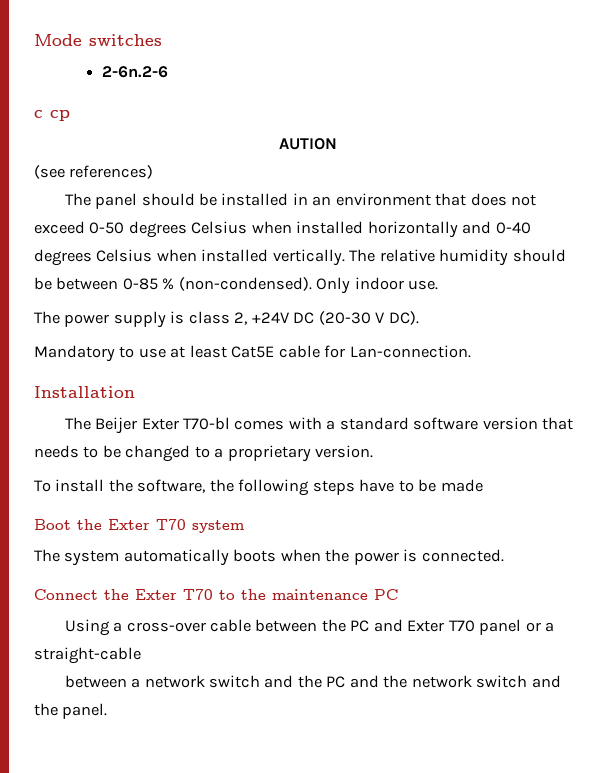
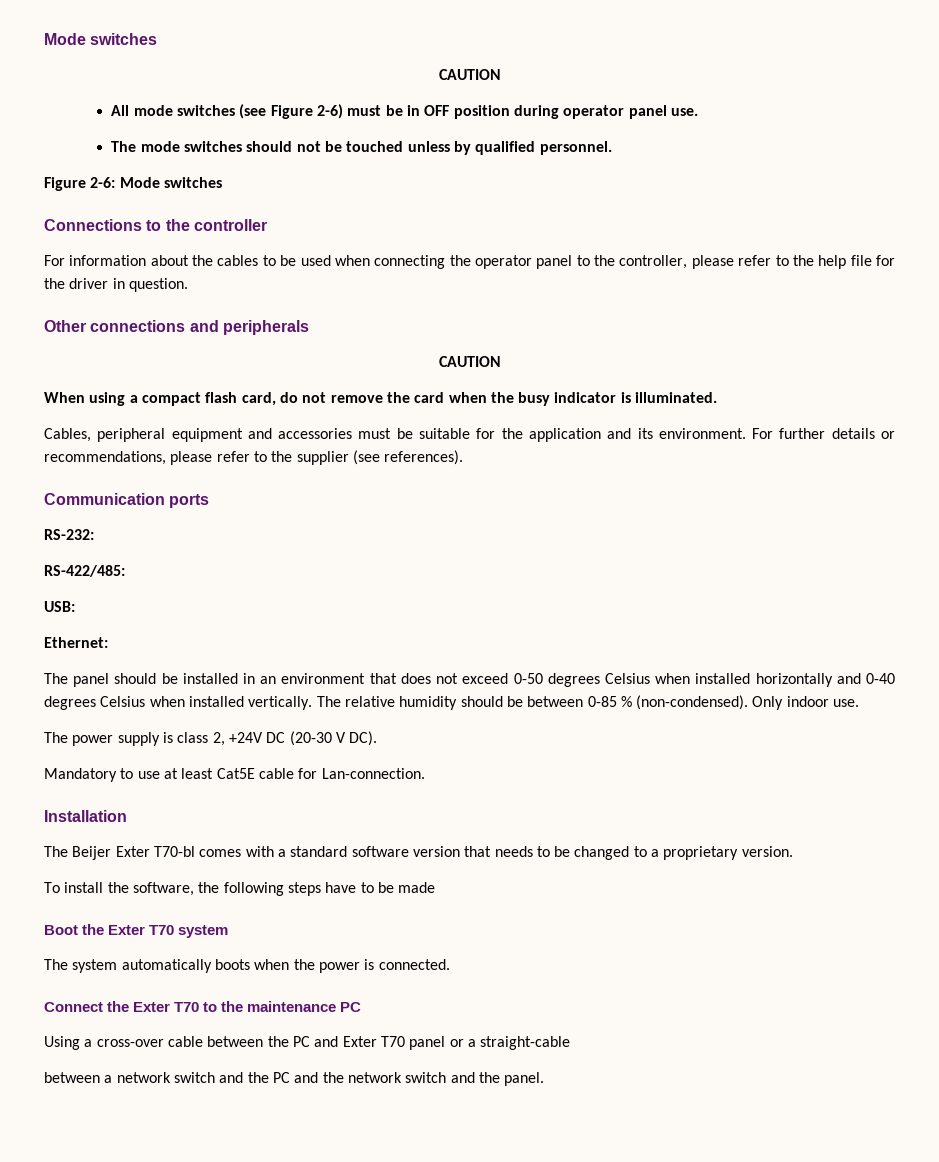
[34,34,162,46] [102,66,169,78] [34,110,70,121] [278,138,337,150] [34,165,154,179] Mode switches // 2-6n.2-6 // c cp // AUTION // (see references) -> [44,33,158,45] [438,69,501,80] [111,104,698,119] [111,141,612,155] [44,177,222,191] [44,219,267,231] [44,255,896,269] [44,278,188,292] [44,320,309,335] [438,356,501,367] [44,392,718,406] [44,428,895,442] [44,450,464,465] [44,493,210,508] [44,529,94,540] [44,565,125,577] [44,601,75,612] [44,637,108,648] Mode switches // CAUTION // All mode switches (see Figure 2-6) must be in OFF position during operator panel use. // The mode switches should not be touched unless by qualified personnel. // Figure 2-6: Mode switches // Connections to the controller // For information about the cables to be used when connecting the operator panel to the controller, please refer to the help file for the driver in question. // Other connections and peripherals // CAUTION // When using a compact flash card, do not remove the card when the busy indicator is illuminated. // Cables, peripheral equipment and accessories must be suitable for the application and its environment. For further details or recommendations, please refer to the supplier (see references). // Communication ports // RS-232: // RS-422/485: // USB: // Ethernet:

